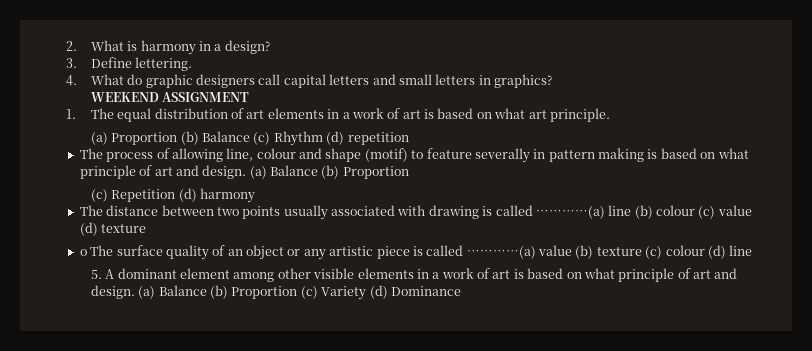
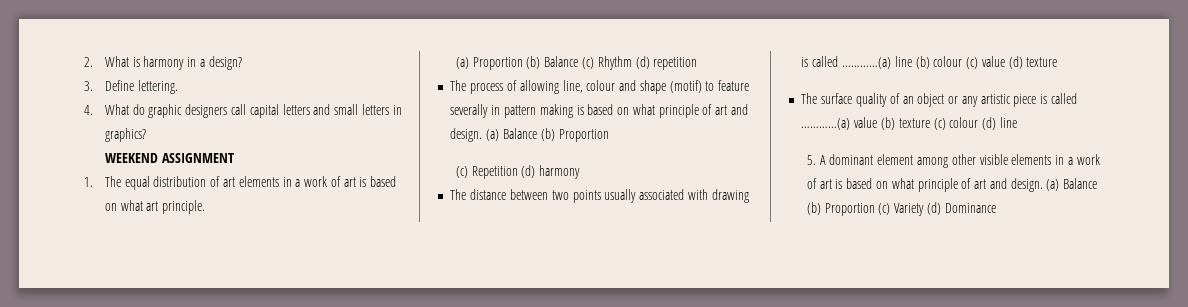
[79,249,87,256] o -> (1058, 62) none

